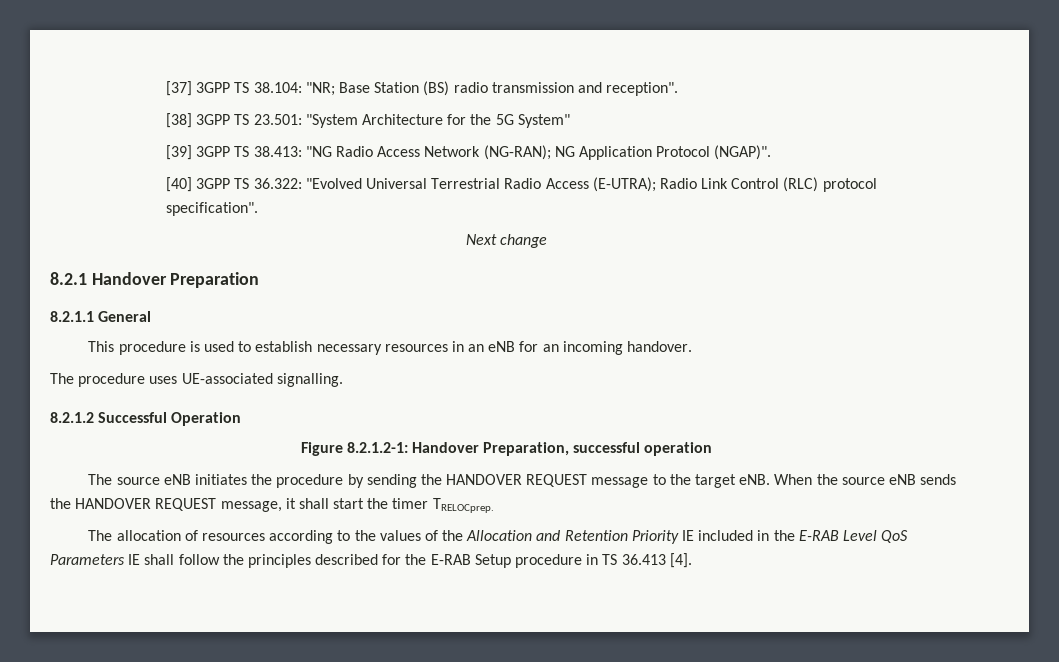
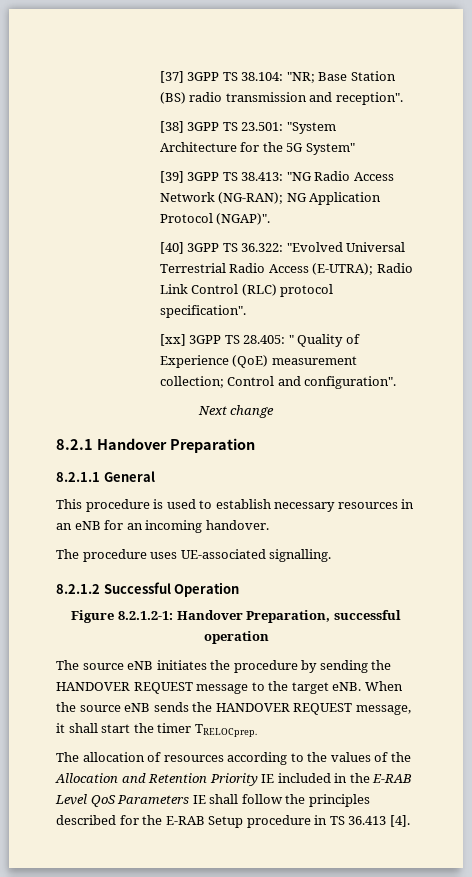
(259, 209) none -> [159,334,360,347] [159,355,357,368] [159,376,397,389] // [xx] 3GPP TS 28.405: " Quality of Experience (QoE) measurement collection; Control and configuration".

